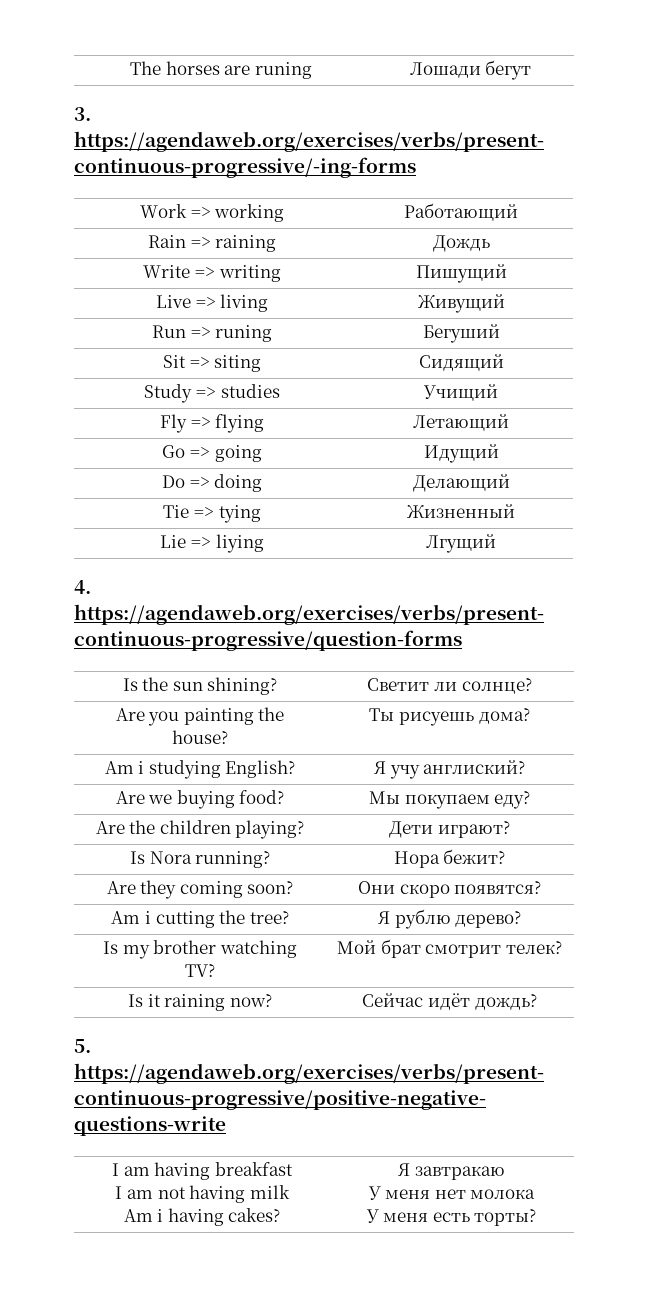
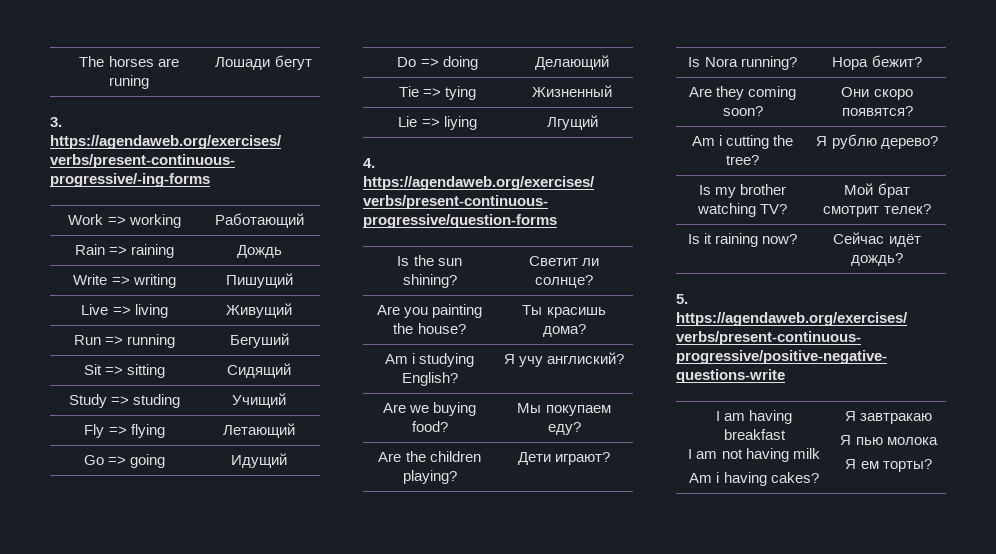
[215,325,273,342] runing -> [127,334,176,348] running
[214,355,262,372] siting -> [127,364,166,378] sitting
[220,384,280,398] studies -> [133,394,181,408] studing
[399,711,474,726] рисуешь -> [546,307,606,318] красишь
[367,1186,536,1200] [365,1209,470,1223] У меня нет молока // У меня есть -> [840,435,938,445] [845,459,879,469] Я пью молока // Я ем

